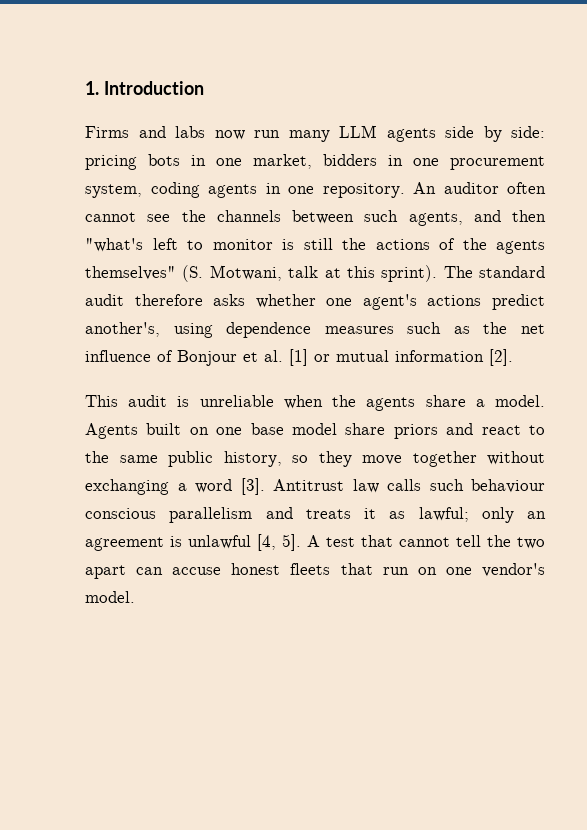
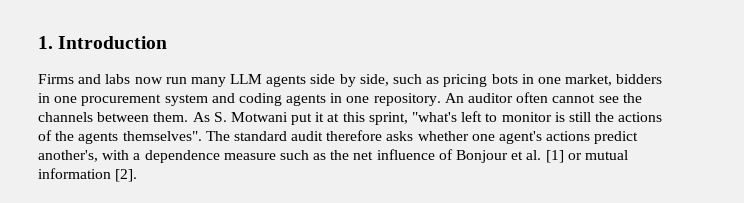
[511,126,545,138] side: -> [359,74,440,86] side, such as
[85,184,142,198] system, -> [164,93,235,106] system and
[364,210,546,226] such agents, and then -> [153,112,408,125] them. As S. Motwani put it at this sprint,
[85,265,438,282] themselves" (S. Motwani, talk at this sprint). -> [122,131,202,141] themselves".
[173,322,394,338] using dependence measures -> [102,150,276,163] with a dependence measure
[85,395,545,411] [85,423,545,439] [85,451,545,467] [85,478,545,495] [85,507,546,523] [85,534,545,551] [85,563,545,579] [85,591,135,603] // This audit is unreliable when the agents share a model. Agents built on one base model share priors and react to the same public history, so they move together without exchanging a word [3]. Antitrust law calls such behaviour conscious parallelism and treats it as lawful; only an agreement is unlawful [4, 5]. A test that cannot tell the two apart can accuse honest fleets that run on one vendor's model. -> (138, 175) none

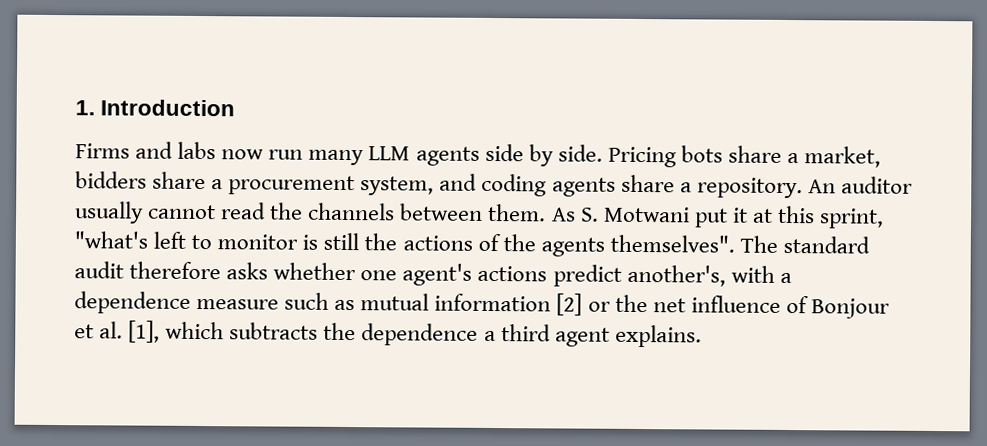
[359,74,663,87] [38,93,208,106] side, such as pricing bots in one market, bidders in one procurement system -> [557,144,882,168] [75,171,435,196] side. Pricing bots share a market, bidders share a procurement system,
[330,93,370,103] in one -> [620,174,692,193] share a
[516,92,619,103] often cannot see -> [74,201,267,224] usually cannot read
(327, 156) none -> [360,293,611,316] mutual information [2] or
[545,150,628,163] [38,168,138,182] [1] or mutual information [2]. -> [128,320,702,348] [1], which subtracts the dependence a third agent explains.

